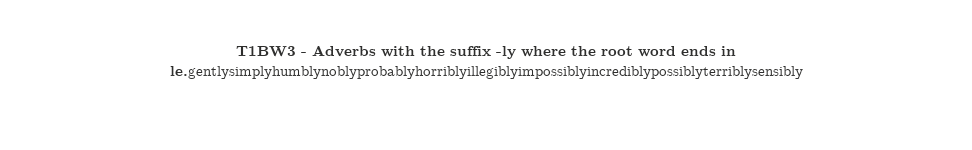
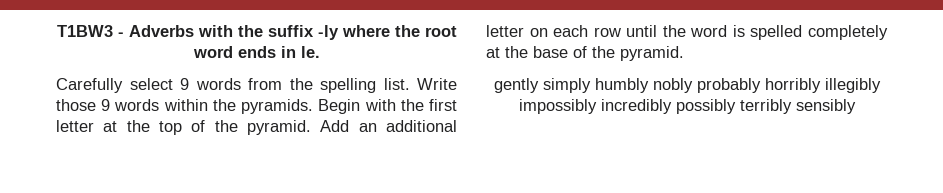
[169,66,803,79] le.gentlysimplyhumblynoblyprobablyhorriblyillegiblyimpossiblyincrediblypossiblyterriblysensibly -> [300,46,320,58] [56,78,457,93] [56,99,458,114] [56,120,457,135] [486,25,888,40] [486,46,684,61] [493,78,881,93] [518,99,856,114] le. // Carefully select 9 words from the spelling list. Write those 9 words within the pyramids. Begin with the first letter at the top of the pyramid. Add an additional letter on each row until the word is spelled completely at the base of the pyramid. // gently simply humbly nobly probably horribly illegibly impossibly incredibly possibly terribly sensibly

